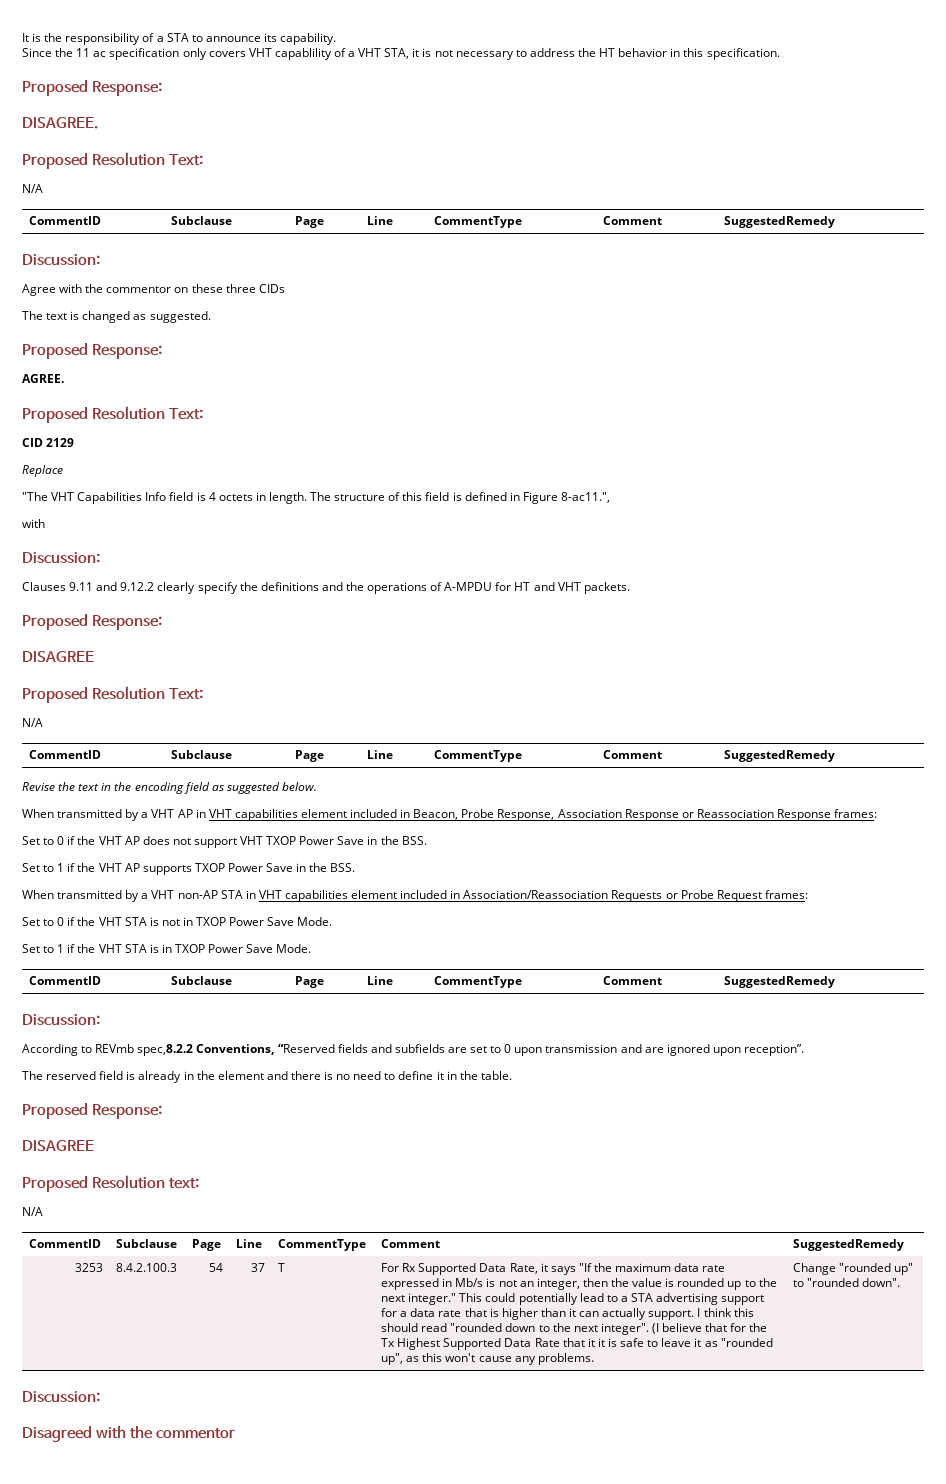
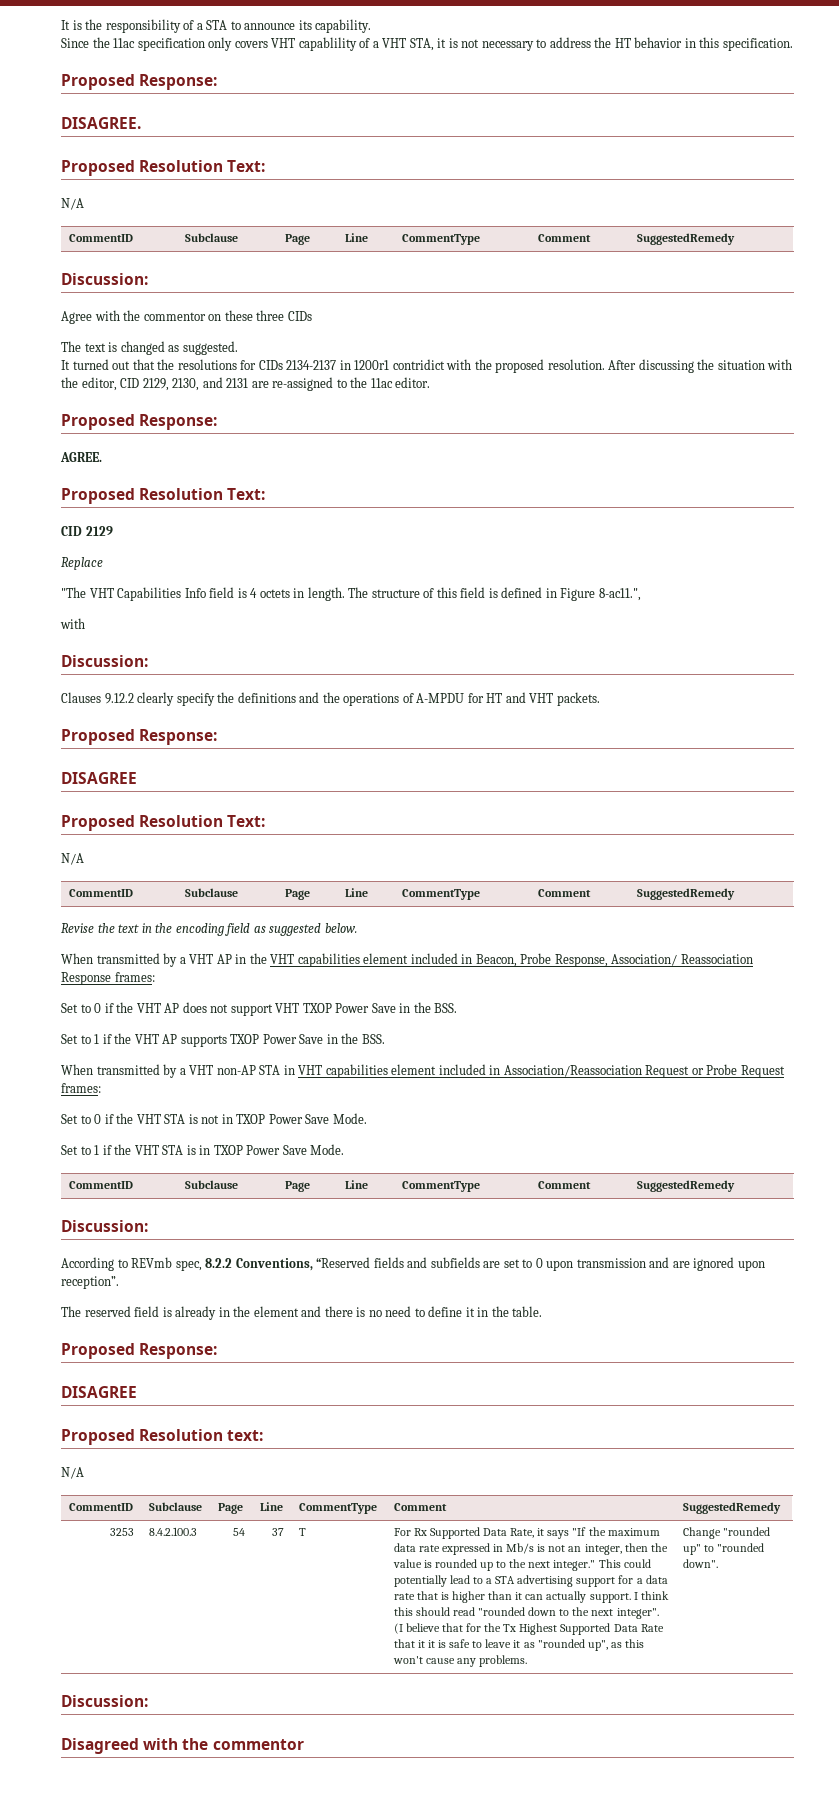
[76,48,107,57] 11 ac -> [113,38,136,48] 11ac
(211, 317) none -> [61,359,793,373] [61,377,431,391] // It turned out that the resolutions for CIDs 2134-2137 in 1200r1 contridict with the proposed resolution. After discussing the situation with the editor, CID 2129, 2130, and 2131 are re-assigned to the 11ac editor.
[69,582,118,591] 9.11 and -> (101, 697) none
(206, 813) none -> [249,953,267,964] the
[557,809,694,821] Association Response or -> [611,954,678,966] Association/
[611,890,663,902] Requests -> [645,1065,690,1078] Request
[137,1044,194,1056] spec,8.2.2 -> [175,1258,233,1271] spec, 8.2.2

